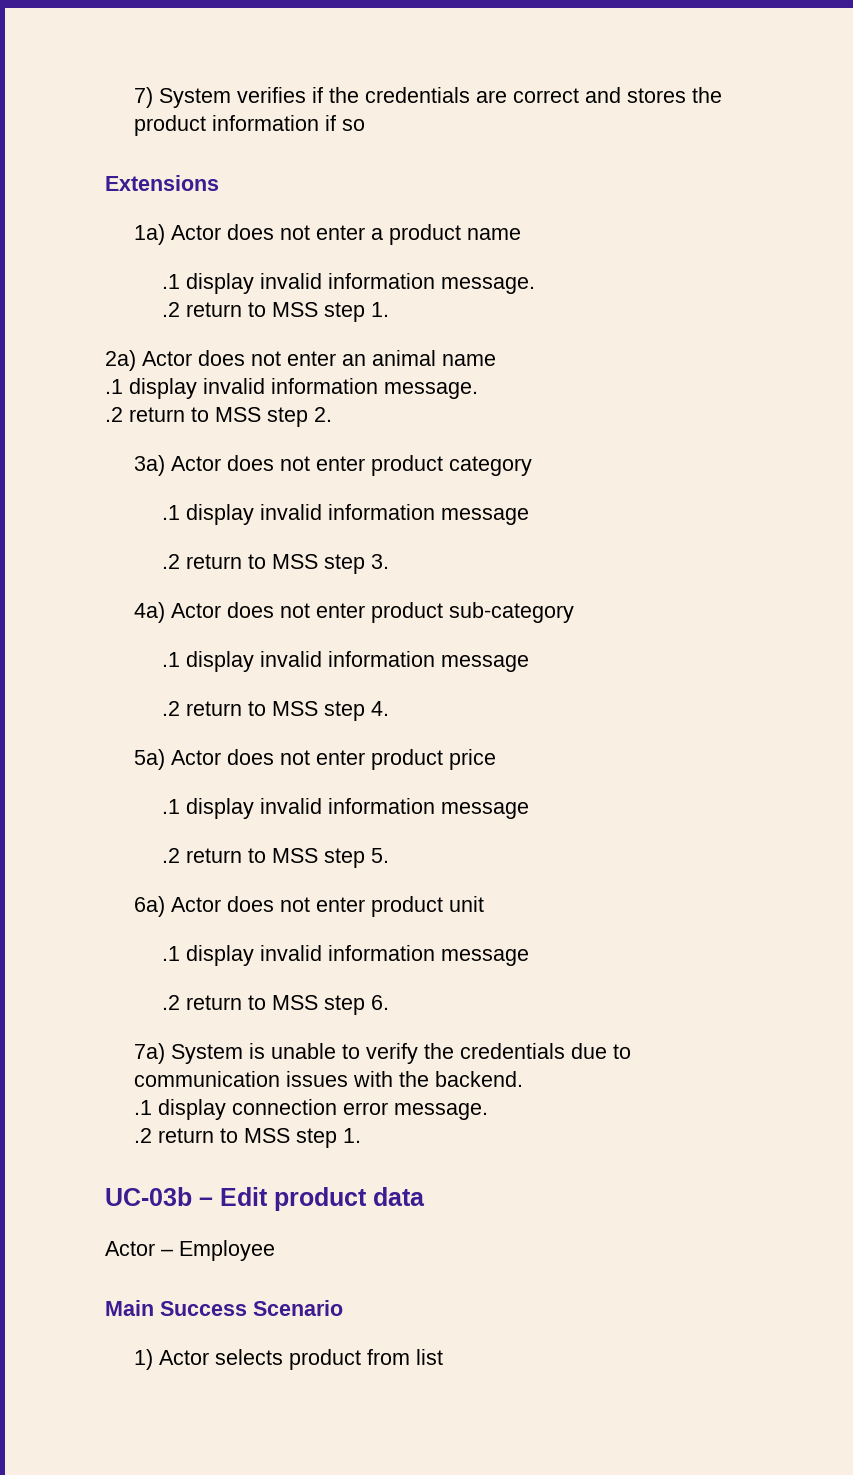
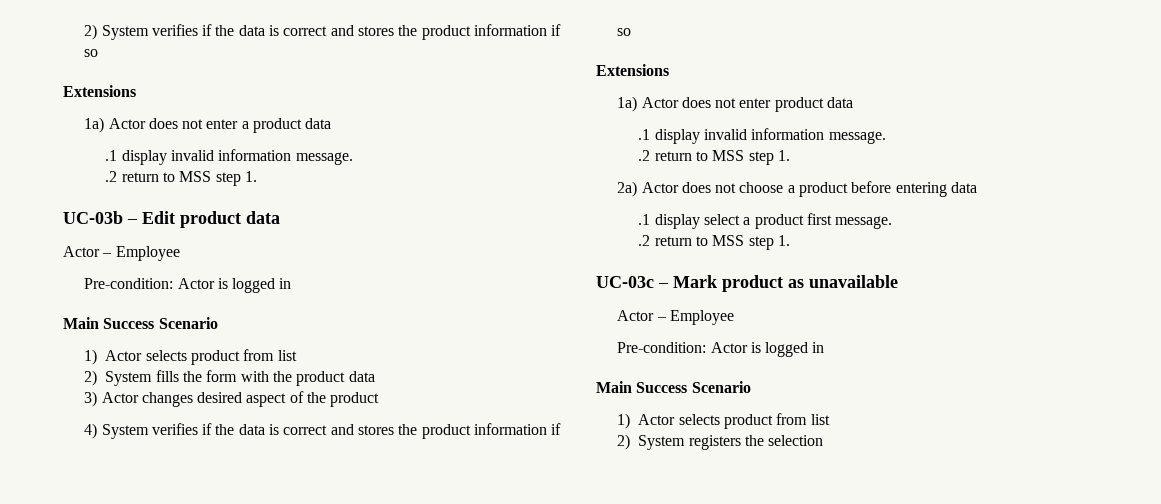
[133,87,507,108] 7) System verifies if the credentials are -> [84,24,280,40] 2) System verifies if the data is
[466,228,521,240] name -> [305,118,332,129] data
[105,350,496,371] [105,378,478,399] [105,407,332,427] [133,455,532,476] [162,504,530,525] [162,554,390,574] [133,602,574,623] [162,651,530,672] [162,701,390,721] [133,749,496,770] [162,798,530,819] [162,848,390,868] [133,896,484,917] [162,945,530,966] [162,995,390,1015] [133,1043,631,1064] [133,1071,523,1087] [133,1099,488,1120] [133,1128,361,1148] // 2a) Actor does not enter an animal name // .1 display invalid information message. // .2 return to MSS step 2. // 3a) Actor does not enter product category // .1 display invalid information message // .2 return to MSS step 3. // 4a) Actor does not enter product sub-category // .1 display invalid information message // .2 return to MSS step 4. // 5a) Actor does not enter product price // .1 display invalid information message // .2 return to MSS step 5. // 6a) Actor does not enter product unit // .1 display invalid information message // .2 return to MSS step 6. // 7a) System is unable to verify the credentials due to communication issues with the backend. // .1 display connection error message. // .2 return to MSS step 1. -> (257, 176) none
[105,1300,343,1316] [133,1349,443,1370] // Main Success Scenario // 1) Actor selects product from list -> [84,278,292,293] [63,317,218,329] [84,349,297,365] [84,370,375,386] [84,391,380,407] [84,423,562,439] [617,28,632,36] [596,64,669,76] [617,96,854,112] [638,128,886,144] [638,150,790,165] [617,181,978,197] [638,213,893,229] [638,235,790,250] [596,275,898,292] [617,310,734,325] [617,342,825,357] [596,381,751,393] [617,413,830,429] [617,434,824,450] // Pre-condition: Actor is logged in // Main Success Scenario // 1) Actor selects product from list // 2) System fills the form with the product data // 3) Actor changes desired aspect of the product // 4) System verifies if the data is correct and stores the product information if so // Extensions // 1a) Actor does not enter product data // .1 display invalid information message. // .2 return to MSS step 1. // 2a) Actor does not choose a product before entering data // .1 display select a product first message. // .2 return to MSS step 1. // UC-03c – Mark product as unavailable // Actor – Employee // Pre-condition: Actor is logged in // Main Success Scenario // 1) Actor selects product from list // 2) System registers the selection

